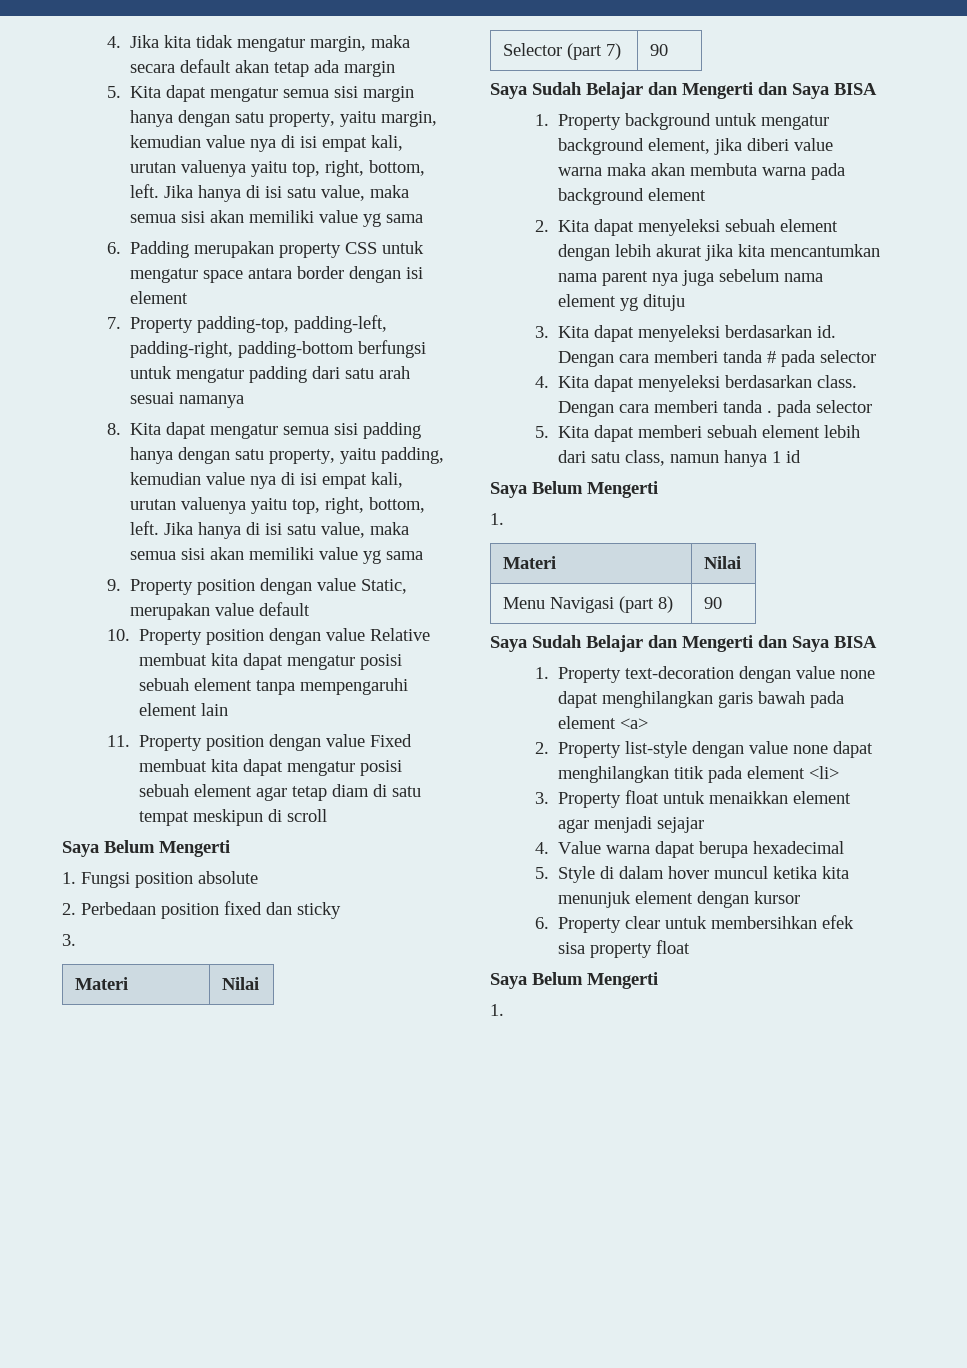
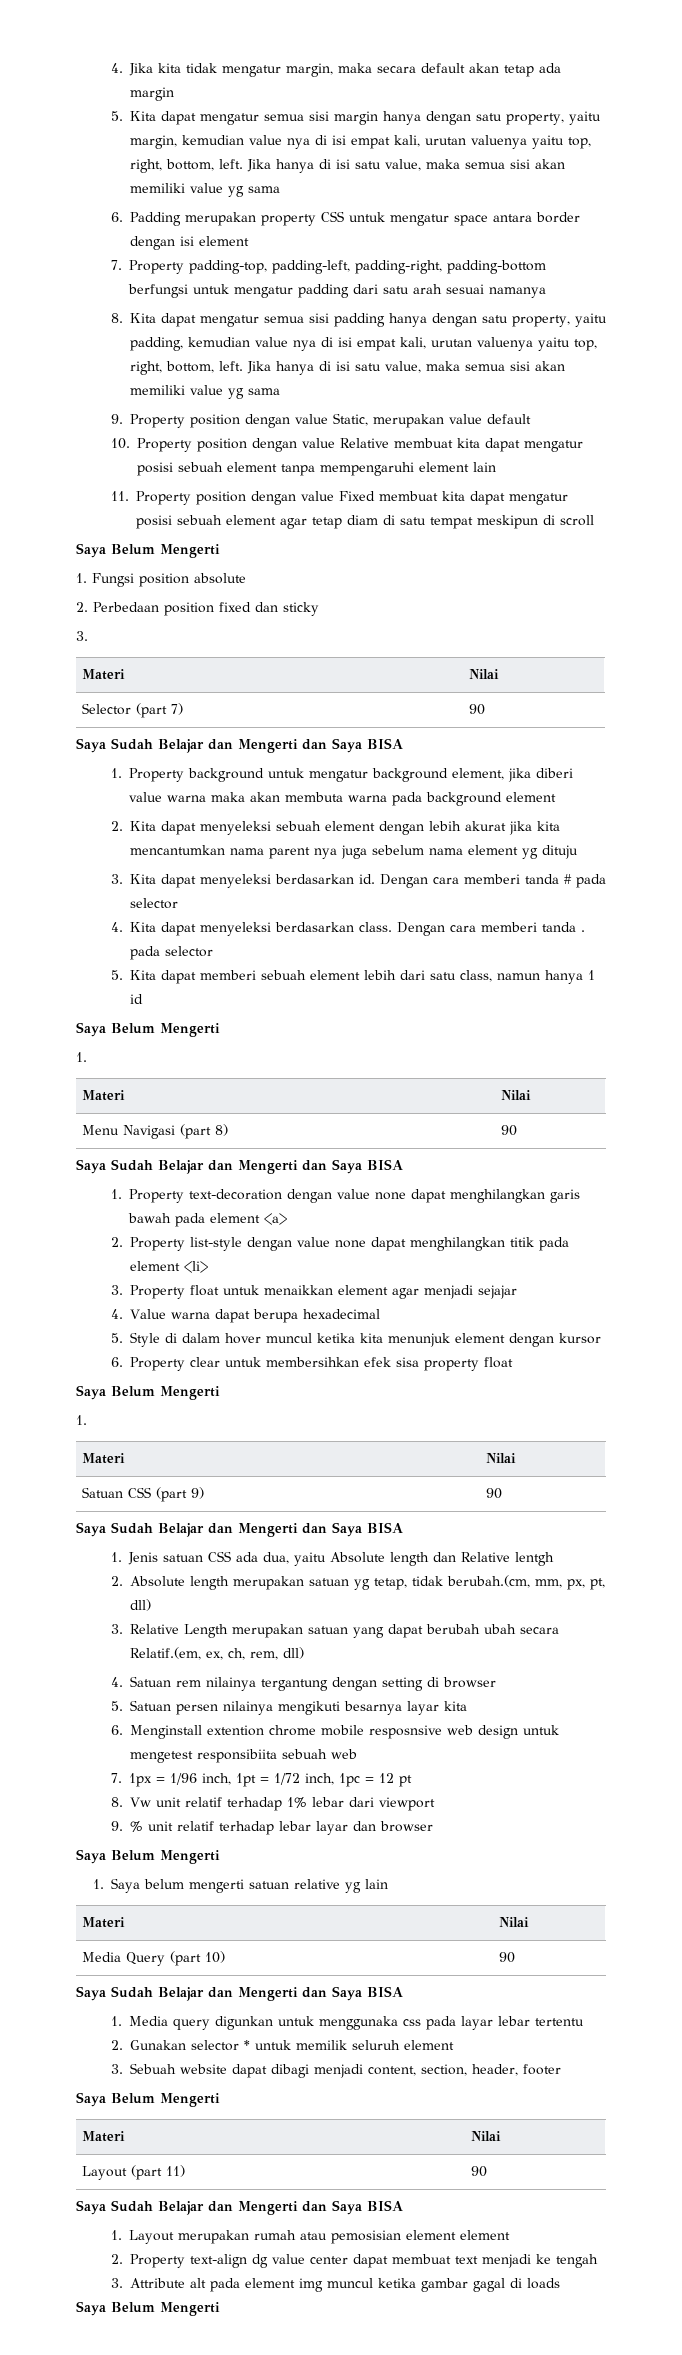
(504, 1010) none -> [81,1453,125,1464] [485,1453,516,1463] [81,1487,204,1502] [485,1488,502,1499] [76,1522,403,1537] [110,1551,554,1566] [110,1575,605,1590] [129,1599,151,1611] [110,1624,559,1638] [129,1647,304,1660] [110,1676,496,1691] [110,1700,467,1715] [110,1725,559,1739] [129,1749,357,1763] [110,1773,412,1787] [110,1797,435,1811] [110,1821,433,1835] [76,1849,220,1864] [93,1878,389,1893] [81,1917,125,1928] [498,1917,529,1927] [81,1951,225,1966] [498,1952,515,1963] [76,1986,403,2001] [110,2016,584,2030] [110,2040,454,2051] [110,2063,561,2078] [76,2092,220,2107] [81,2131,125,2142] [470,2131,501,2141] [81,2165,185,2180] [470,2166,487,2177] [76,2200,403,2215] [110,2230,510,2244] [110,2254,598,2268] [110,2278,560,2292] [76,2301,220,2316] // Materi | Nilai // Satuan CSS (part 9) | 90 // Saya Sudah Belajar dan Mengerti dan Saya BISA // 1. Jenis satuan CSS ada dua, yaitu Absolute length dan Relative lentgh // 2. Absolute length merupakan satuan yg tetap, tidak berubah.(cm, mm, px, pt, dll) // 3. Relative Length merupakan satuan yang dapat berubah ubah secara Relatif.(em, ex, ch, rem, dll) // 4. Satuan rem nilainya tergantung dengan setting di browser // 5. Satuan persen nilainya mengikuti besarnya layar kita // 6. Menginstall extention chrome mobile resposnsive web design untuk mengetest responsibiita sebuah web // 7. 1px = 1/96 inch, 1pt = 1/72 inch, 1pc = 12 pt // 8. Vw unit relatif terhadap 1% lebar dari viewport // 9. % unit relatif terhadap lebar layar dan browser // Saya Belum Mengerti // 1. Saya belum mengerti satuan relative yg lain // Materi | Nilai // Media Query (part 10) | 90 // Saya Sudah Belajar dan Mengerti dan Saya BISA // 1. Media query digunkan untuk menggunaka css pada layar lebar tertentu // 2. Gunakan selector * untuk memilik seluruh element // 3. Sebuah website dapat dibagi menjadi content, section, header, footer // Saya Belum Mengerti // Materi | Nilai // Layout (part 11) | 90 // Saya Sudah Belajar dan Mengerti dan Saya BISA // 1. Layout merupakan rumah atau pemosisian element element // 2. Property text-align dg value center dapat membuat text menjadi ke tengah // 3. Attribute alt pada element img muncul ketika gambar gagal di loads // Saya Belum Mengerti

